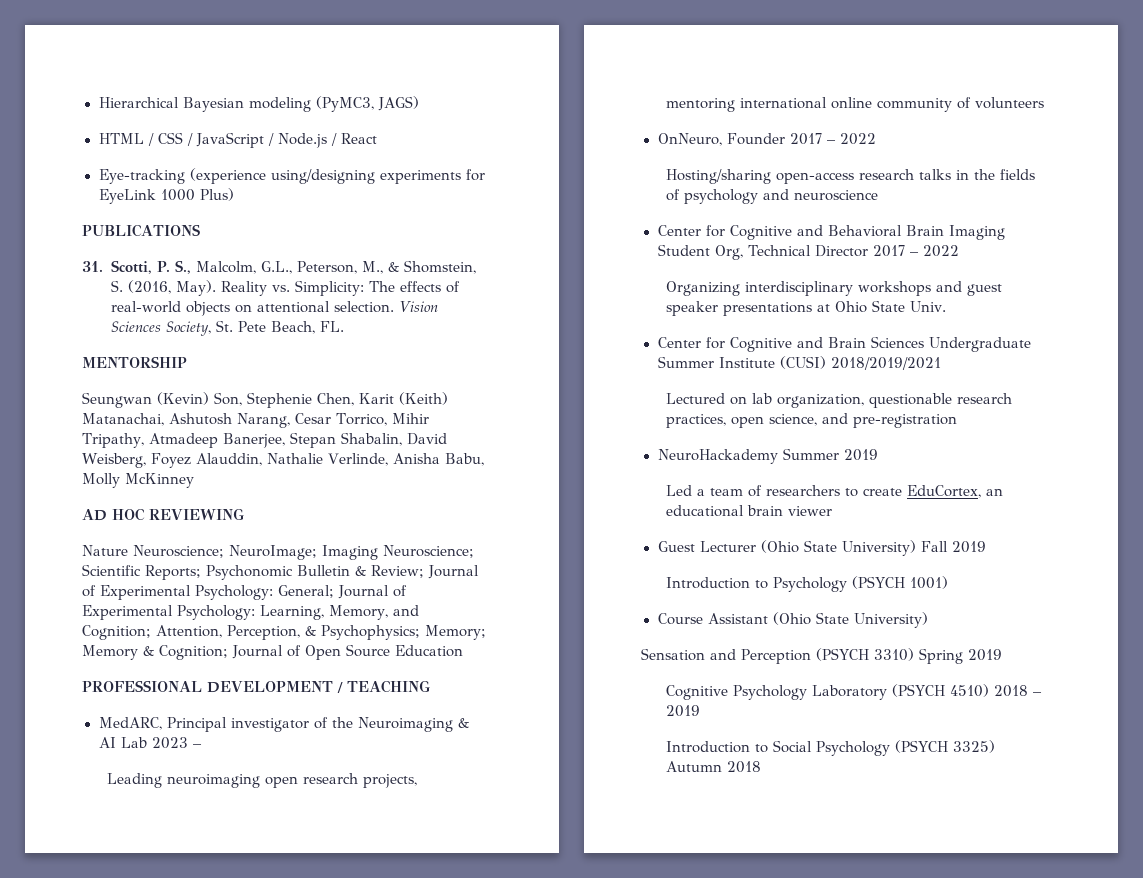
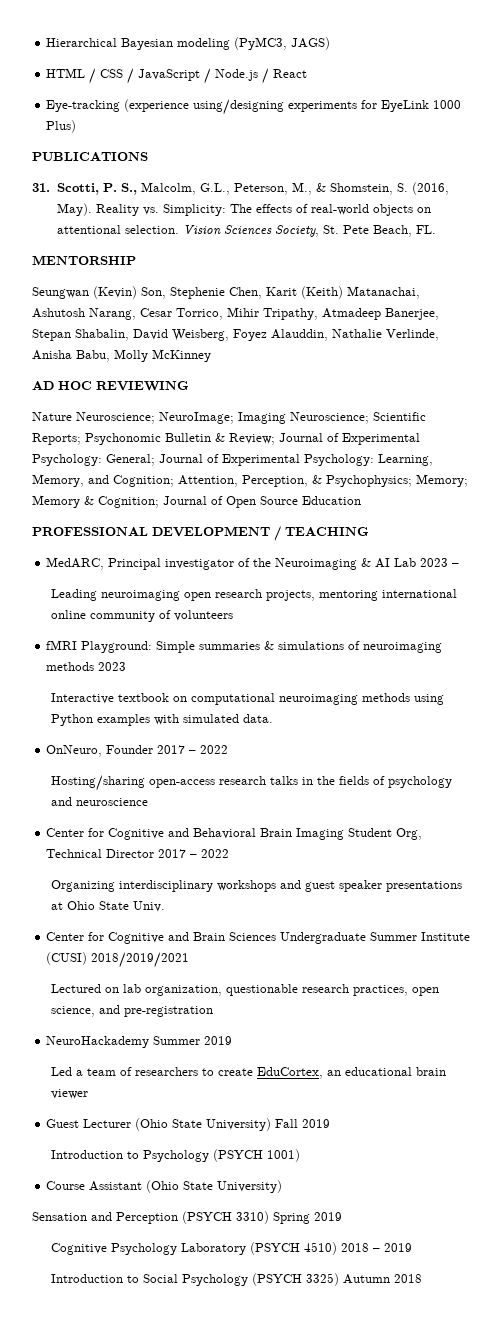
(1044, 103) none -> [46,640,443,653] [46,662,127,671] [50,693,444,705] [50,714,273,726] // fMRI Playground: Simple summaries & simulations of neuroimaging methods 2023 // Interactive textbook on computational neuroimaging methods using Python examples with simulated data.

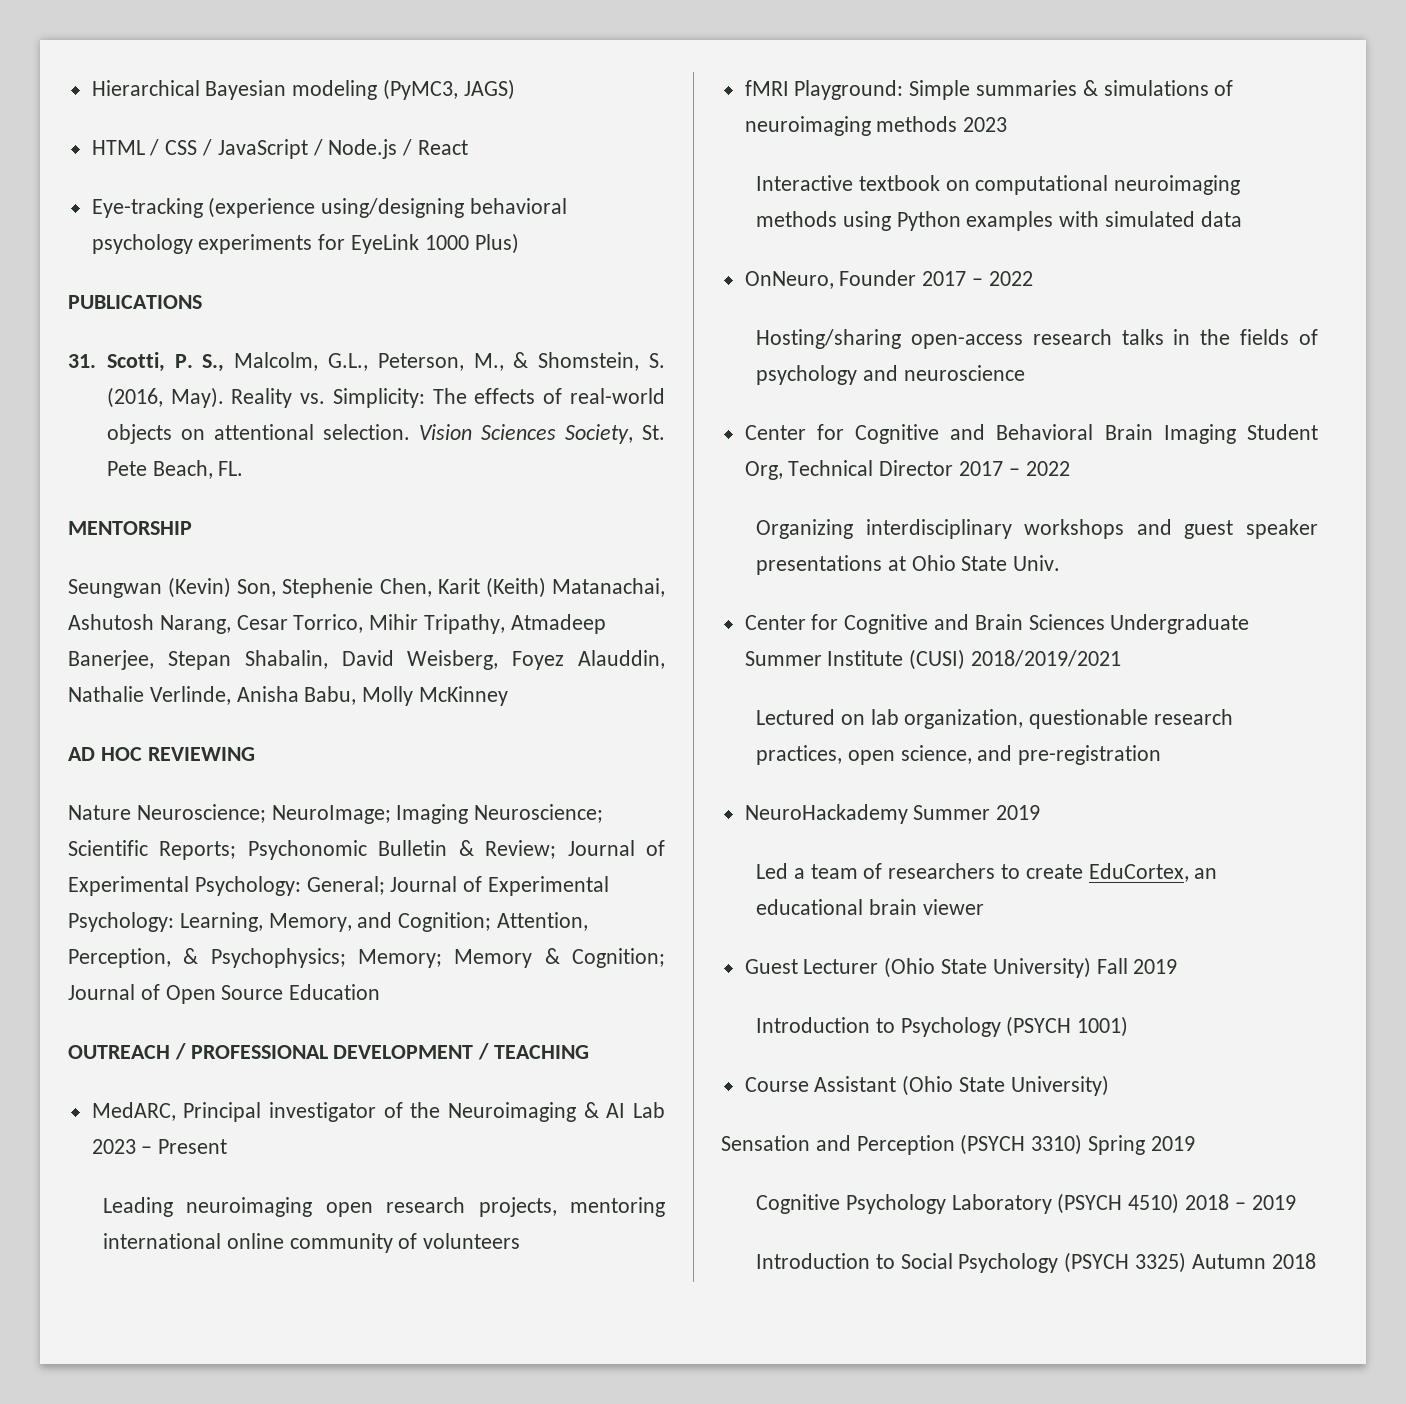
(285, 107) none -> [470,198,568,214] [91,234,193,254] behavioral psychology
(361, 500) none -> [68,1043,186,1060] OUTREACH /
(460, 565) none -> [158,1139,228,1154] Present
[242,714,273,723] data. -> [1200,211,1242,227] data

